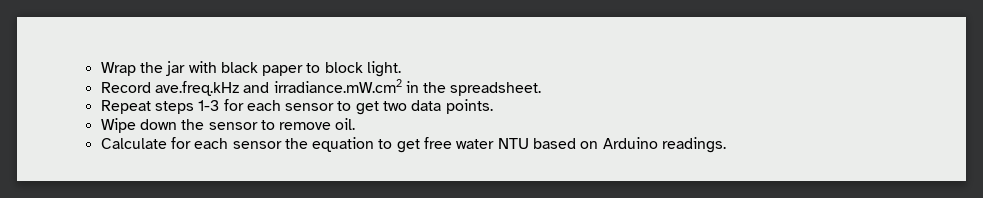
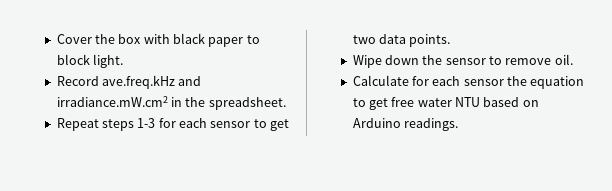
[100,61,186,76] Wrap the jar -> [56,34,142,44] Cover the box

